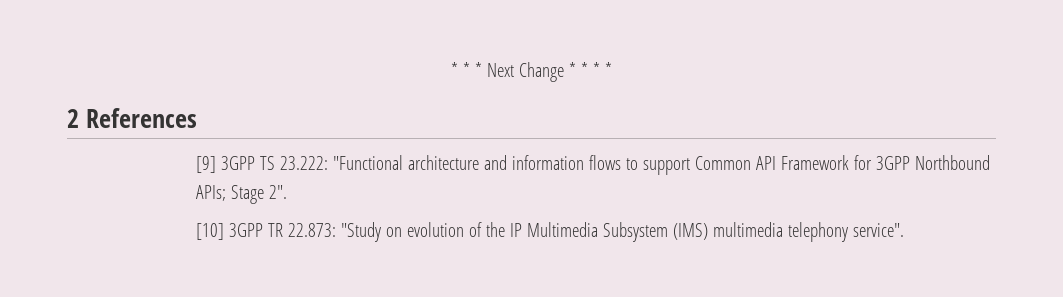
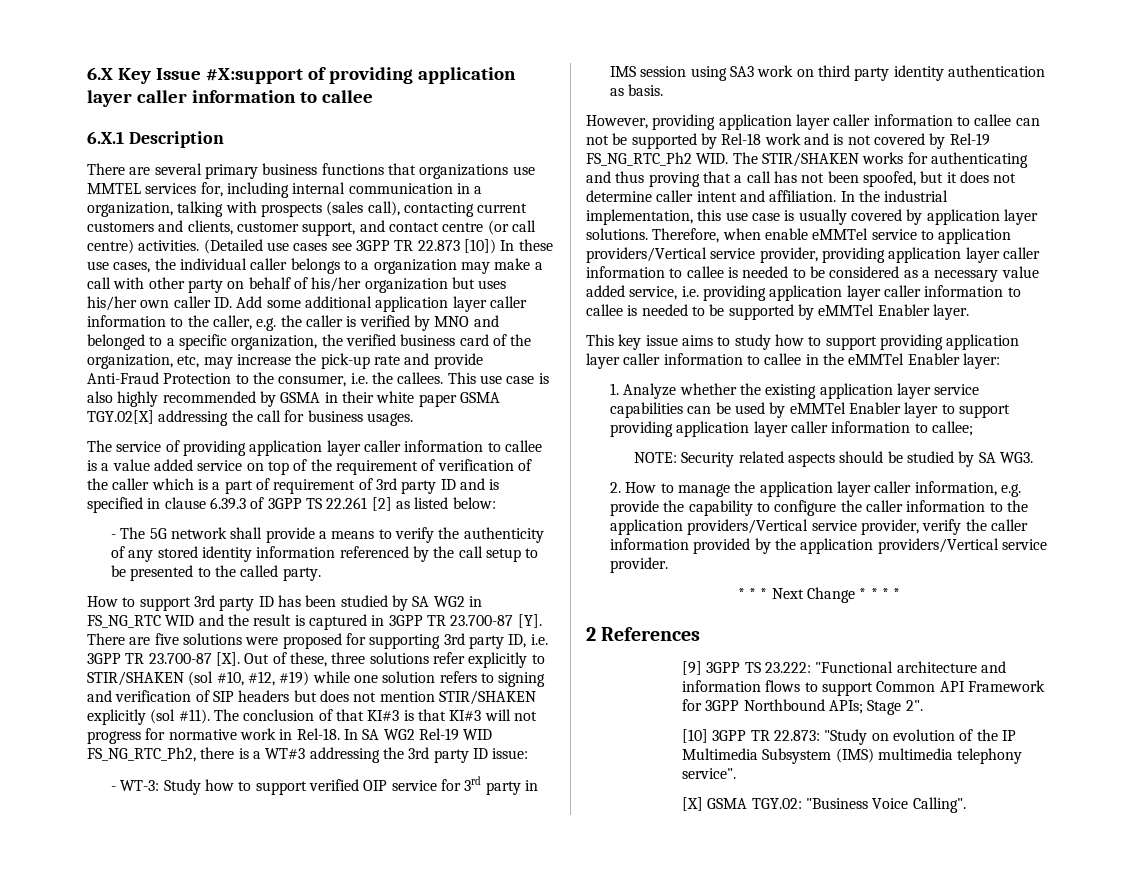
(451, 69) none -> [87,67,516,84] [87,90,373,107] [87,131,224,148] [87,163,535,179] [87,182,483,198] [87,201,528,217] [87,220,536,236] [87,239,553,254] [87,258,543,274] [87,277,507,293] [87,296,527,312] [87,315,499,331] [87,334,532,350] [87,353,483,369] [87,372,549,387] [87,391,500,407] [87,410,413,426] [87,440,542,456] [87,459,532,475] [87,478,500,494] [87,497,496,513] [111,527,544,543] [111,546,539,562] [111,565,321,581] [87,595,482,611] [87,614,542,630] [87,633,548,649] [87,652,545,668] [87,671,546,687] [87,690,536,705] [87,709,537,725] [87,728,493,744] [87,747,529,763] [111,776,538,795] [610,65,1045,81] [610,84,664,96] [586,114,1040,130] [586,133,990,149] [586,152,1028,168] [586,171,1017,187] [586,190,949,202] [586,209,1038,225] [586,228,1012,244] [586,247,1040,263] [586,266,1039,282] [586,285,1021,301] [586,304,969,320] [586,334,1020,350] [586,353,1000,369] [610,383,980,399] [610,402,1010,418] [610,421,973,437] [634,451,1033,467] [610,481,1021,497] [610,500,1028,516] [610,519,1028,535] [610,538,1047,554] [610,557,669,573] 6.X Key Issue #X:support of providing application layer caller information to callee // 6.X.1 Description // There are several primary business functions that organizations use MMTEL services for, including internal communication in a organization, talking with prospects (sales call), contacting current customers and clients, customer support, and contact centre (or call centre) activities. (Detailed use cases see 3GPP TR 22.873 [10]) In these use cases, the individual caller belongs to a organization may make a call with other party on behalf of his/her organization but uses his/her own caller ID. Add some additional application layer caller information to the caller, e.g. the caller is verified by MNO and belonged to a specific organization, the verified business card of the organization, etc, may increase the pick-up rate and provide Anti-Fraud Protection to the consumer, i.e. the callees. This use case is also highly recommended by GSMA in their white paper GSMA TGY.02[X] addressing the call for business usages. // The service of providing application layer caller information to callee is a value added service on top of the requirement of verification of the caller which is a part of requirement of 3rd party ID and is specified in clause 6.39.3 of 3GPP TS 22.261 [2] as listed below: // - The 5G network shall provide a means to verify the authenticity of any stored identity information referenced by the call setup to be presented to the called party. // How to support 3rd party ID has been studied by SA WG2 in FS_NG_RTC WID and the result is captured in 3GPP TR 23.700-87 [Y]. There are five solutions were proposed for supporting 3rd party ID, i.e. 3GPP TR 23.700-87 [X]. Out of these, three solutions refer explicitly to STIR/SHAKEN (sol #10, #12, #19) while one solution refers to signing and verification of SIP headers but does not mention STIR/SHAKEN explicitly (sol #11). The conclusion of that KI#3 is that KI#3 will not progress for normative work in Rel-18. In SA WG2 Rel-19 WID FS_NG_RTC_Ph2, there is a WT#3 addressing the 3rd party ID issue: // - WT-3: Study how to support verified OIP service for 3rd party in IMS session using SA3 work on third party identity authentication as basis. // However, providing application layer caller information to callee can not be supported by Rel-18 work and is not covered by Rel-19 FS_NG_RTC_Ph2 WID. The STIR/SHAKEN works for authenticating and thus proving that a call has not been spoofed, but it does not determine caller intent and affiliation. In the industrial implementation, this use case is usually covered by application layer solutions. Therefore, when enable eMMTel service to application providers/Vertical service provider, providing application layer caller information to callee is needed to be considered as a necessary value added service, i.e. providing application layer caller information to callee is needed to be supported by eMMTel Enabler layer. // This key issue aims to study how to support providing application layer caller information to callee in the eMMTel Enabler layer: // 1. Analyze whether the existing application layer service capabilities can be used by eMMTel Enabler layer to support providing application layer caller information to callee; // NOTE: Security related aspects should be studied by SA WG3. // 2. How to manage the application layer caller information, e.g. provide the capability to configure the caller information to the application providers/Vertical service provider, verify the caller information provided by the application providers/Vertical service provider. //
(904, 230) none -> [682,797,966,813] // [X] GSMA TGY.02: "Business Voice Calling".

